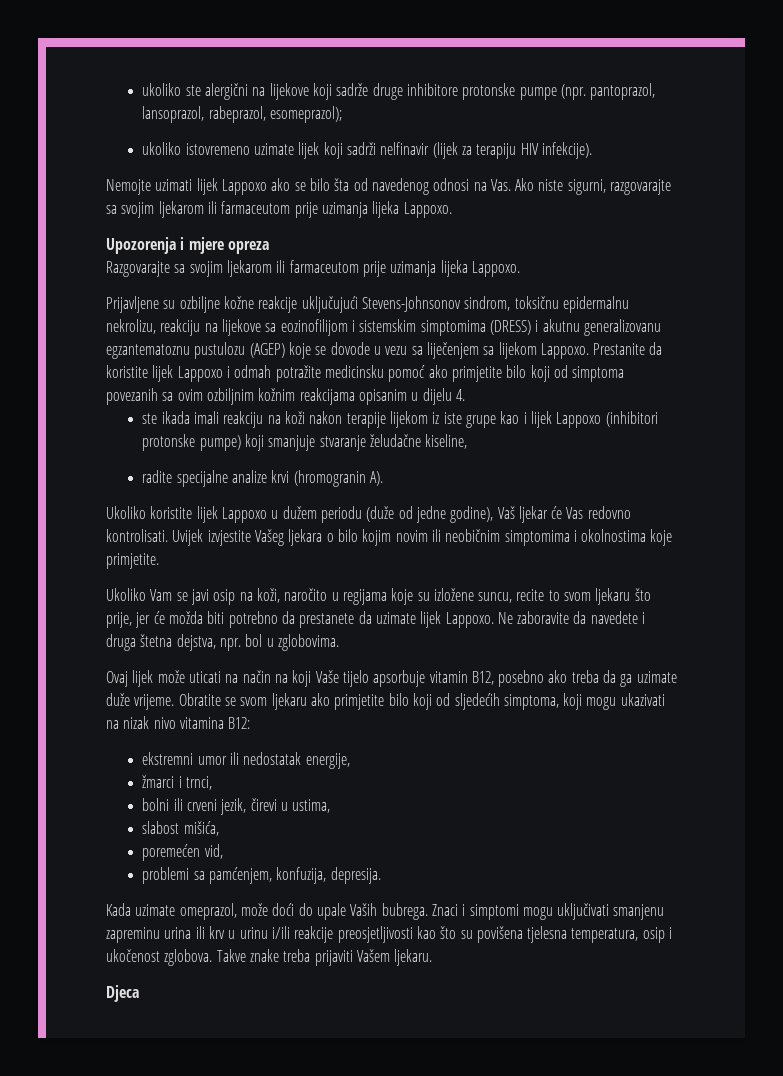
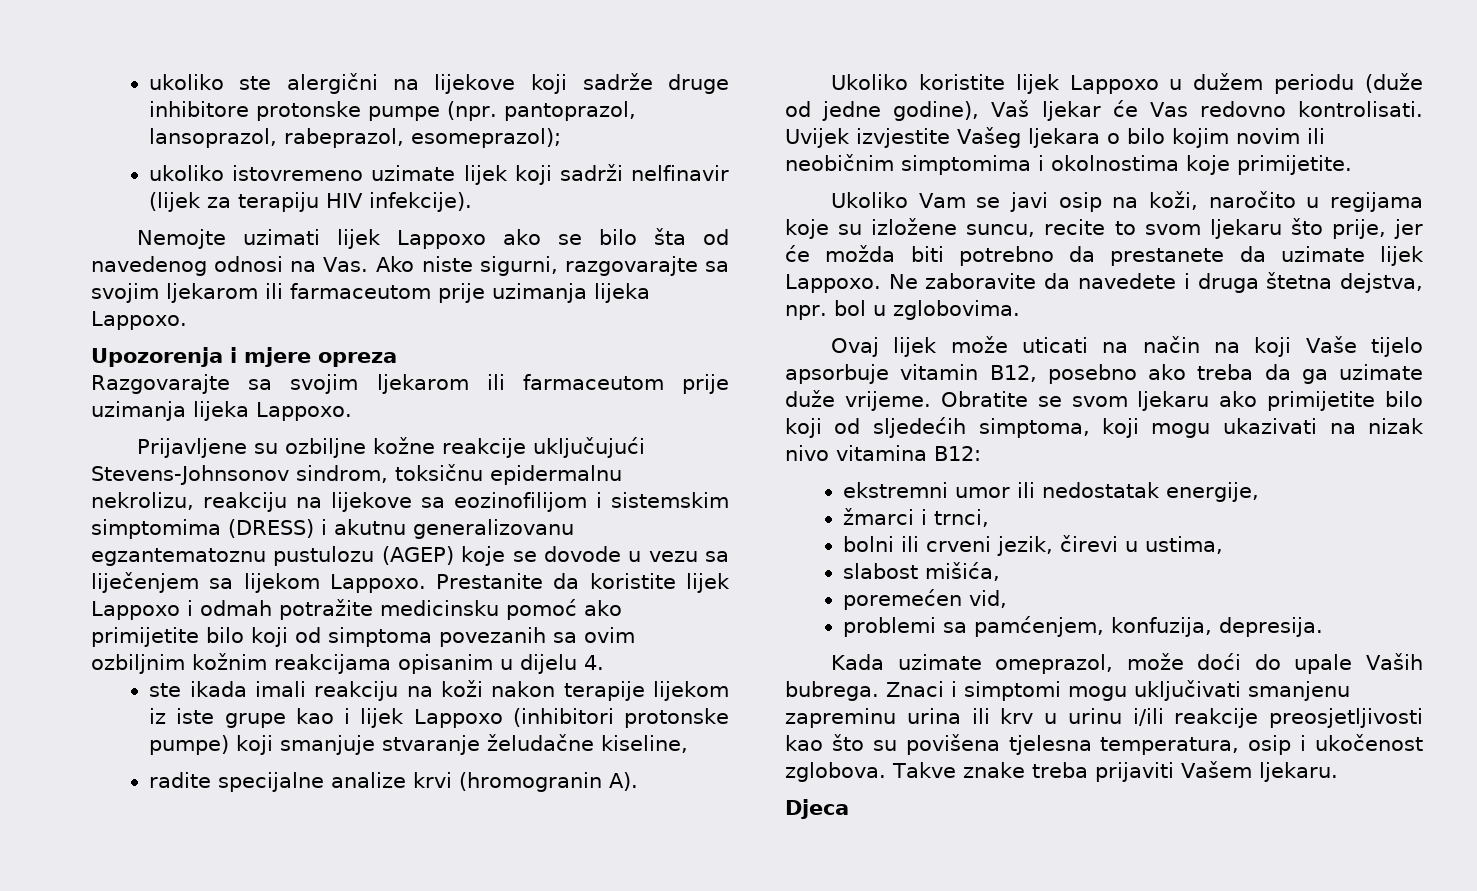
[451,366,502,382] primjetite -> [91,627,199,647] primijetite
[106,553,159,569] primjetite. -> [1236,155,1352,175] primijetite.
[334,694,385,710] primjetite -> [1267,391,1376,411] primijetite

